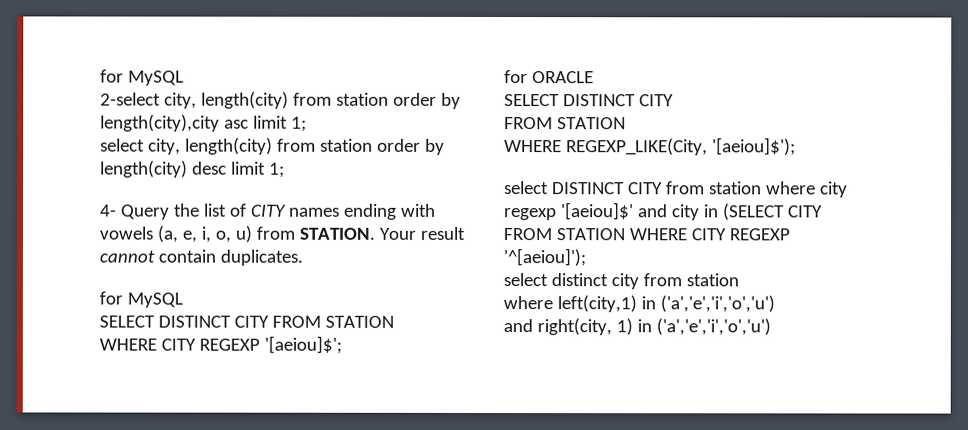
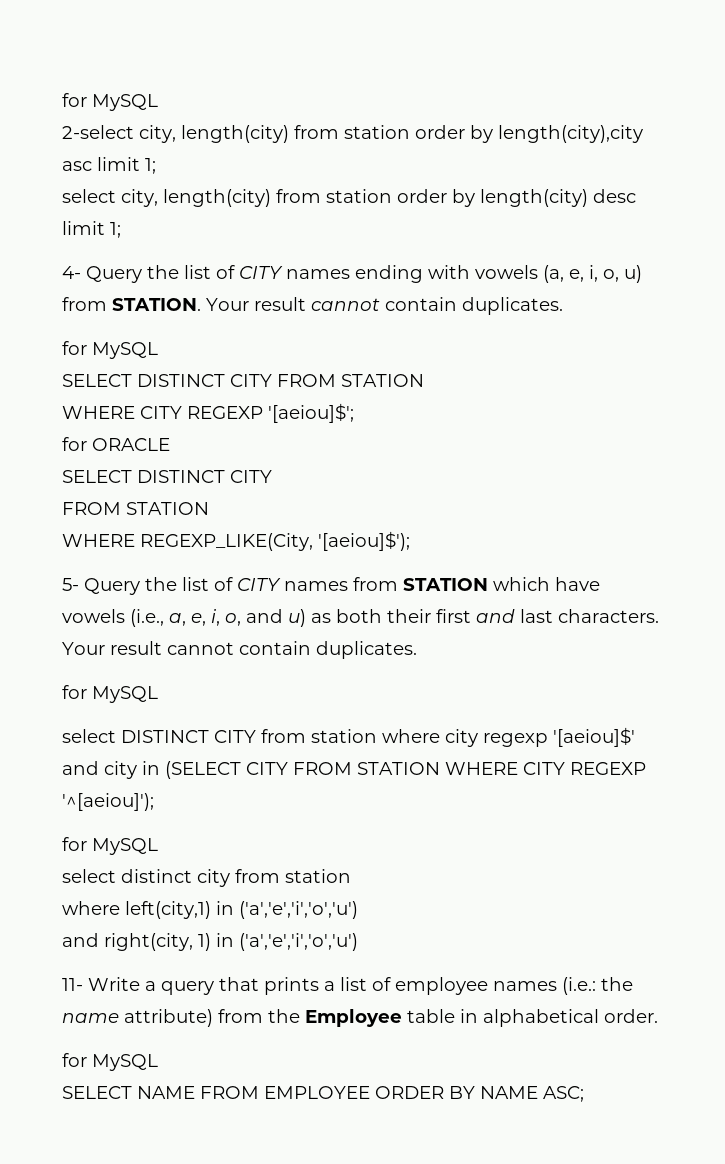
(796, 146) none -> [62,577,600,595] [62,609,659,627] [62,641,417,659] [62,685,158,703] // 5- Query the list of CITY names from STATION which have vowels (i.e., a, e, i, o, and u) as both their first and last characters. Your result cannot contain duplicates. // for MySQL
(586, 257) none -> [62,837,158,855] // for MySQL
(771, 327) none -> [62,977,633,995] [62,1009,658,1027] [62,1053,158,1071] [62,1086,584,1102] // 11- Write a query that prints a list of employee names (i.e.: the name attribute) from the Employee table in alphabetical order. // for MySQL // SELECT NAME FROM EMPLOYEE ORDER BY NAME ASC;

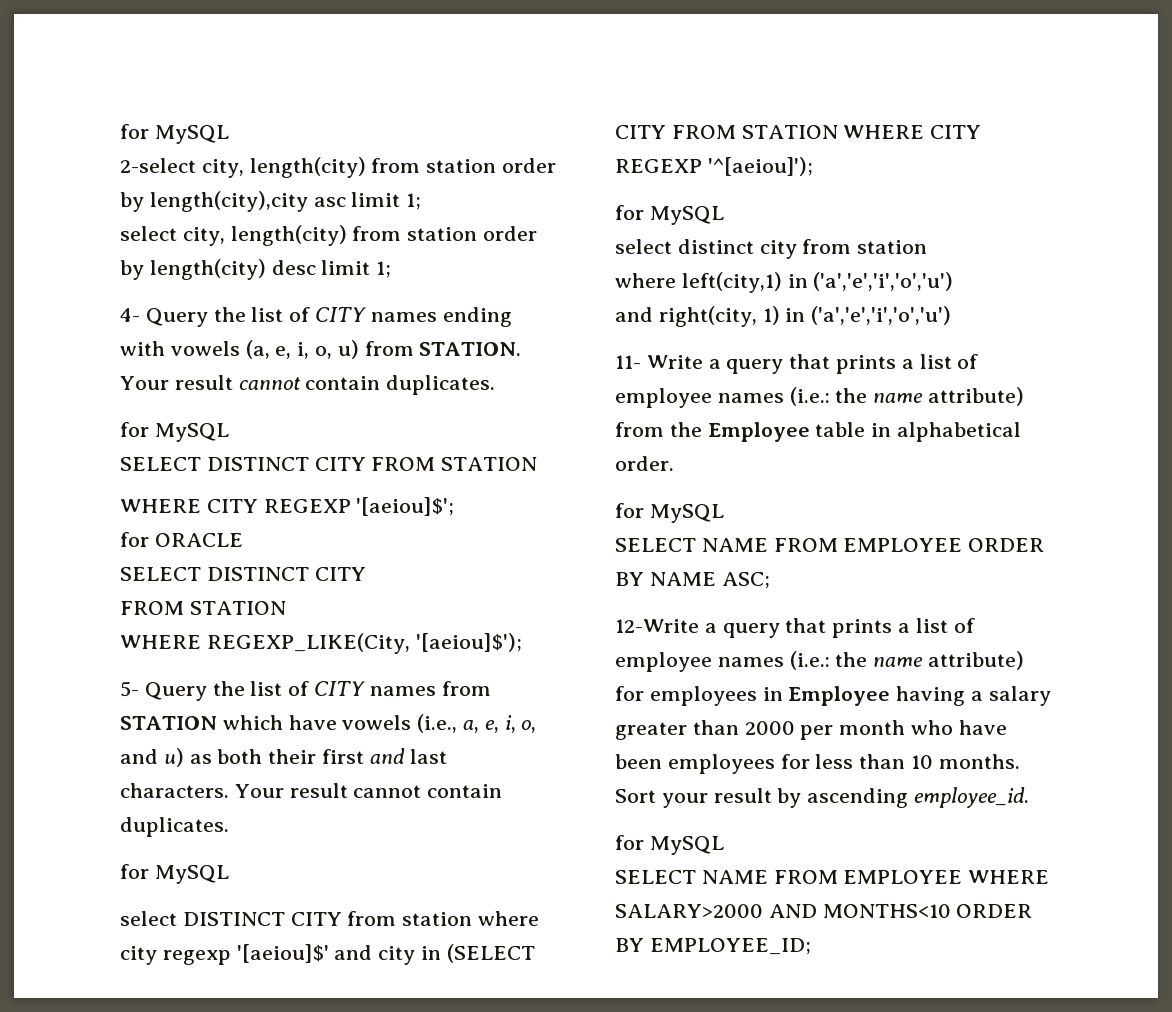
(584, 1094) none -> [615,618,975,638] [615,651,1025,672] [615,686,1051,706] [615,720,1007,740] [615,754,1020,774] [615,787,1030,808] [615,835,724,855] [615,870,1050,884] [615,904,1033,918] [615,938,811,955] // 12-Write a query that prints a list of employee names (i.e.: the name attribute) for employees in Employee having a salary greater than 2000 per month who have been employees for less than 10 months. Sort your result by ascending employee_id. // for MySQL // SELECT NAME FROM EMPLOYEE WHERE SALARY>2000 AND MONTHS<10 ORDER BY EMPLOYEE_ID;

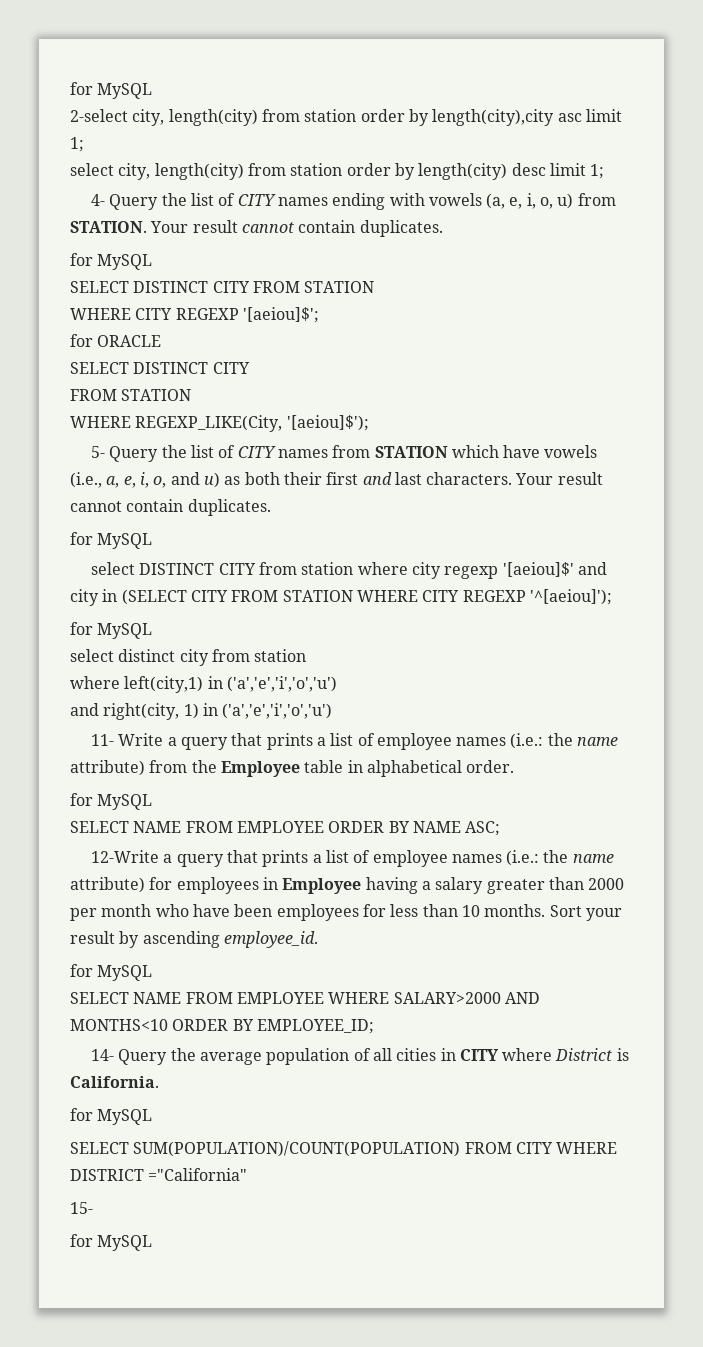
(811, 946) none -> [90,1048,629,1065] [70,1076,159,1088] [70,1108,153,1125] [70,1141,618,1157] [70,1168,248,1181] [70,1202,93,1214] [70,1234,153,1251] // 14- Query the average population of all cities in CITY where District is California. // for MySQL // SELECT SUM(POPULATION)/COUNT(POPULATION) FROM CITY WHERE DISTRICT ="California" // 15- // for MySQL

